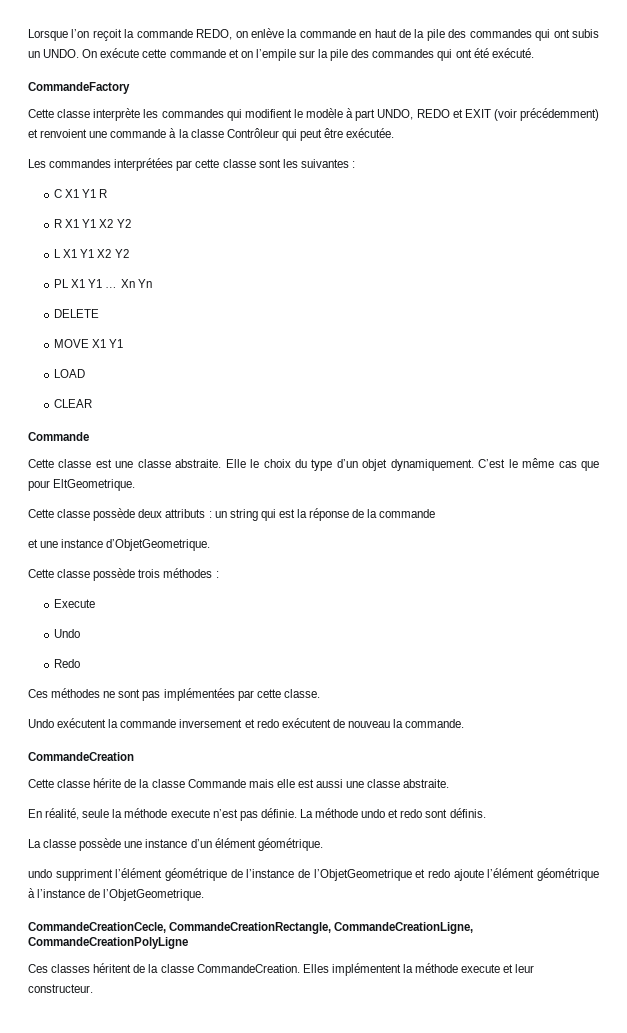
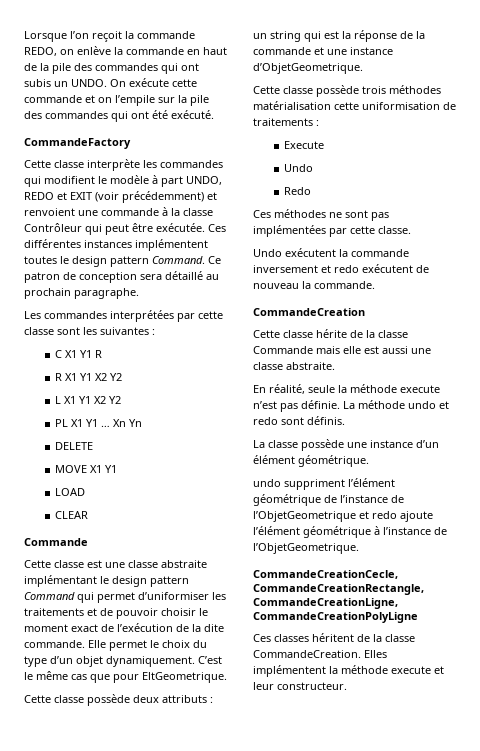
(395, 133) none -> [208,224,226,232] [24,239,208,251] [24,256,221,267] [24,271,219,283] [24,288,139,299] Ces différentes instances implémentent toutes le design pattern Command. Ce patron de conception sera détaillé au prochain paragraphe.
[175,459,246,468] abstraite. Elle -> [161,560,207,568] [24,575,189,587] [24,592,226,603] [24,608,208,619] [24,623,224,632] [24,640,147,651] abstraite implémentant le design pattern Command qui permet d’uniformiser les traitements et de pouvoir choisir le moment exact de l’exécution de la dite commande. Elle permet
(436, 513) // -> (311, 51) none
(213, 573) none -> [253,101,456,110] [253,118,313,126] matérialisation cette uniformisation de traitements

